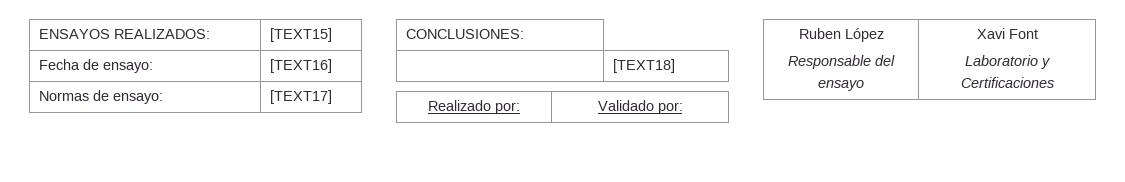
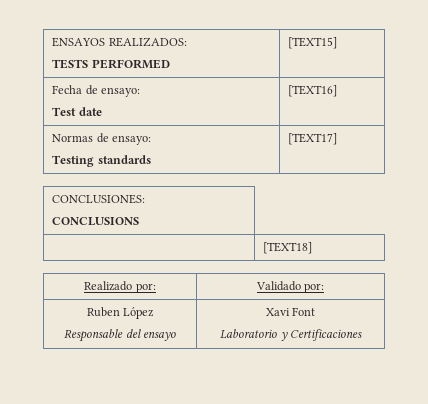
(211, 34) none -> [52,59,170,69] // TESTS PERFORMED
(154, 67) none -> [52,107,102,116] // Test date
(164, 98) none -> [52,155,151,167] // Testing standards
(525, 34) none -> [52,217,140,226] // CONCLUSIONS

